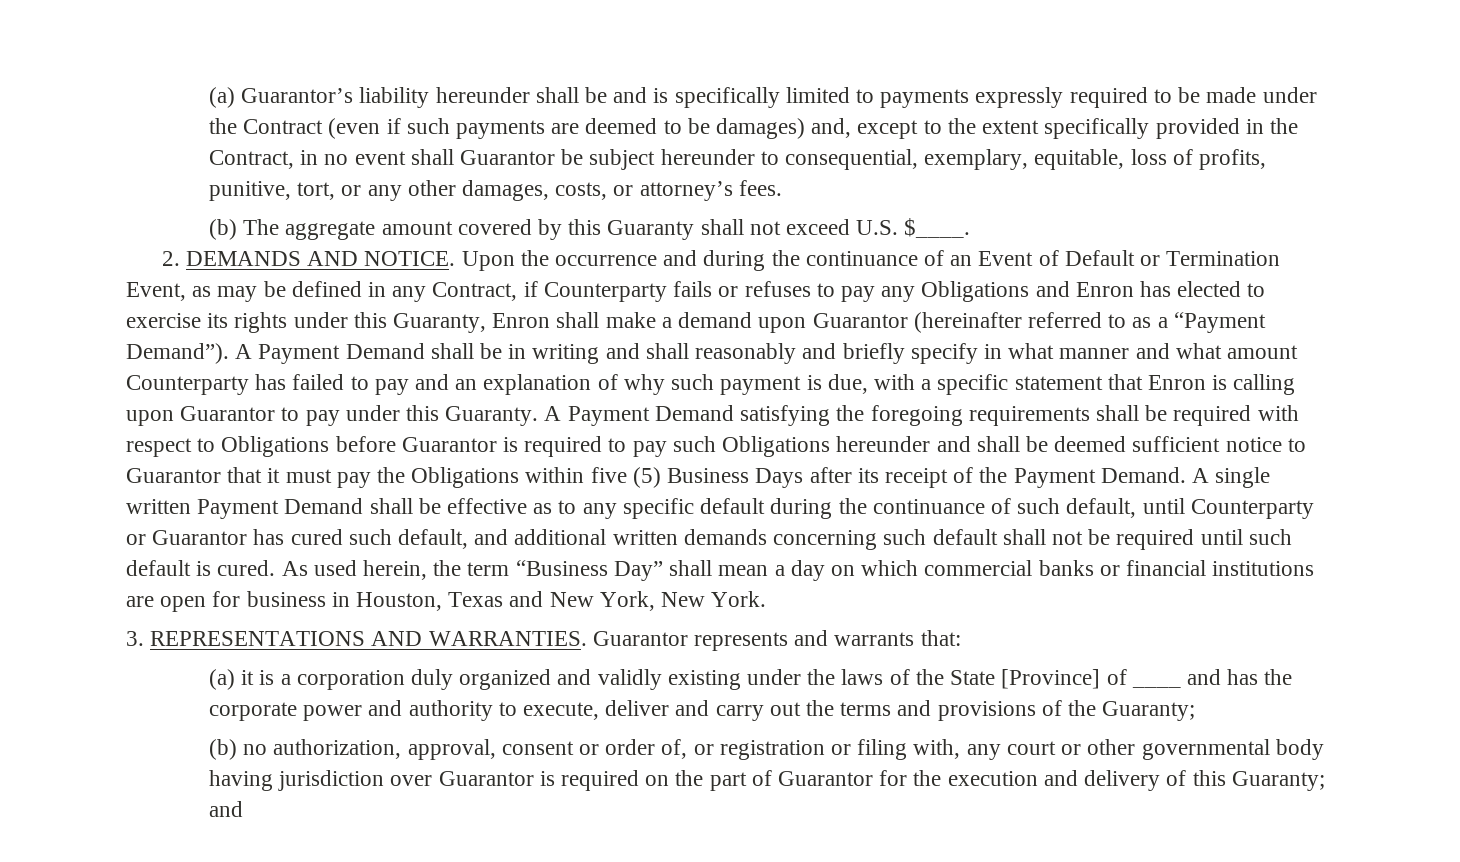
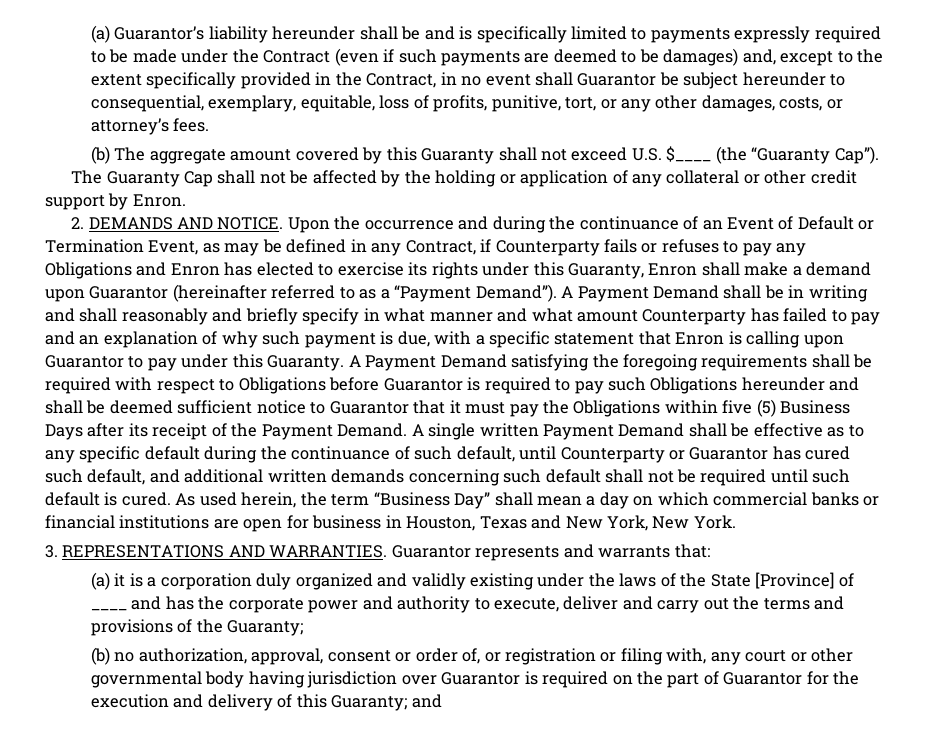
[904,218,971,238] $____. -> [666,146,879,164] [71,170,857,187] [45,193,186,210] $____ (the “Guaranty Cap”). // The Guaranty Cap shall not be affected by the holding or application of any collateral or other credit support by Enron.

